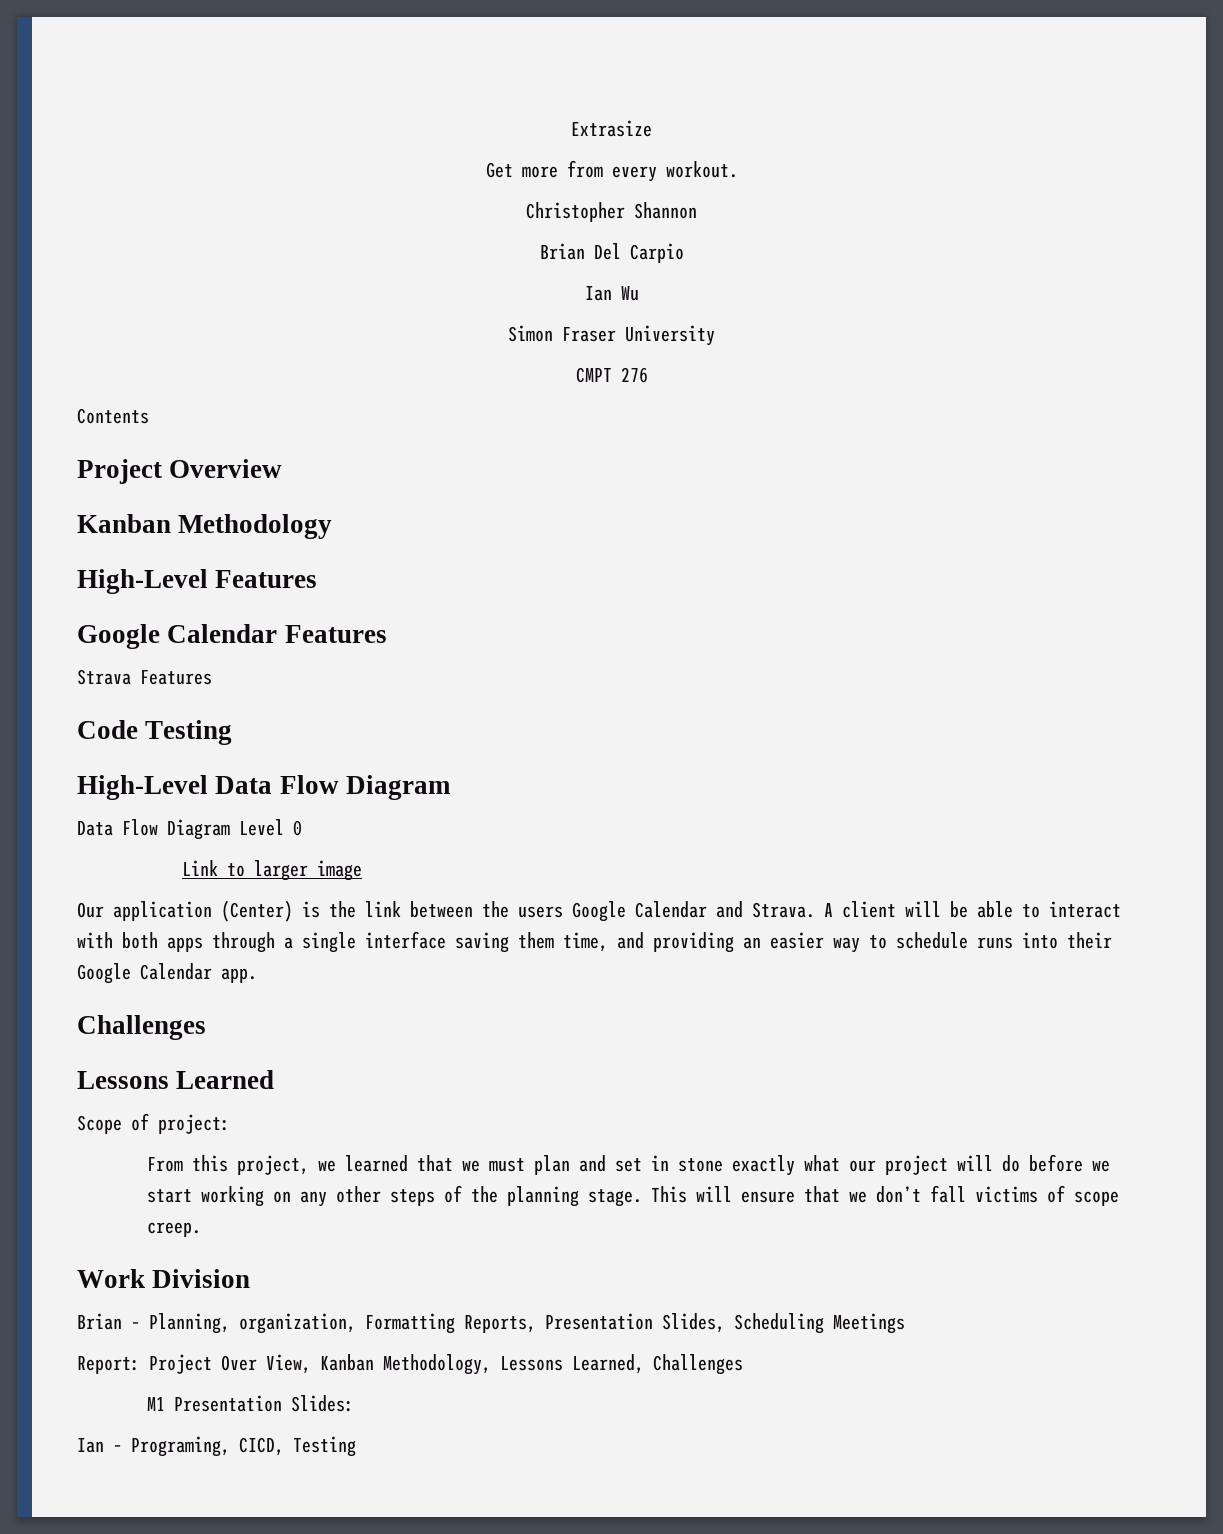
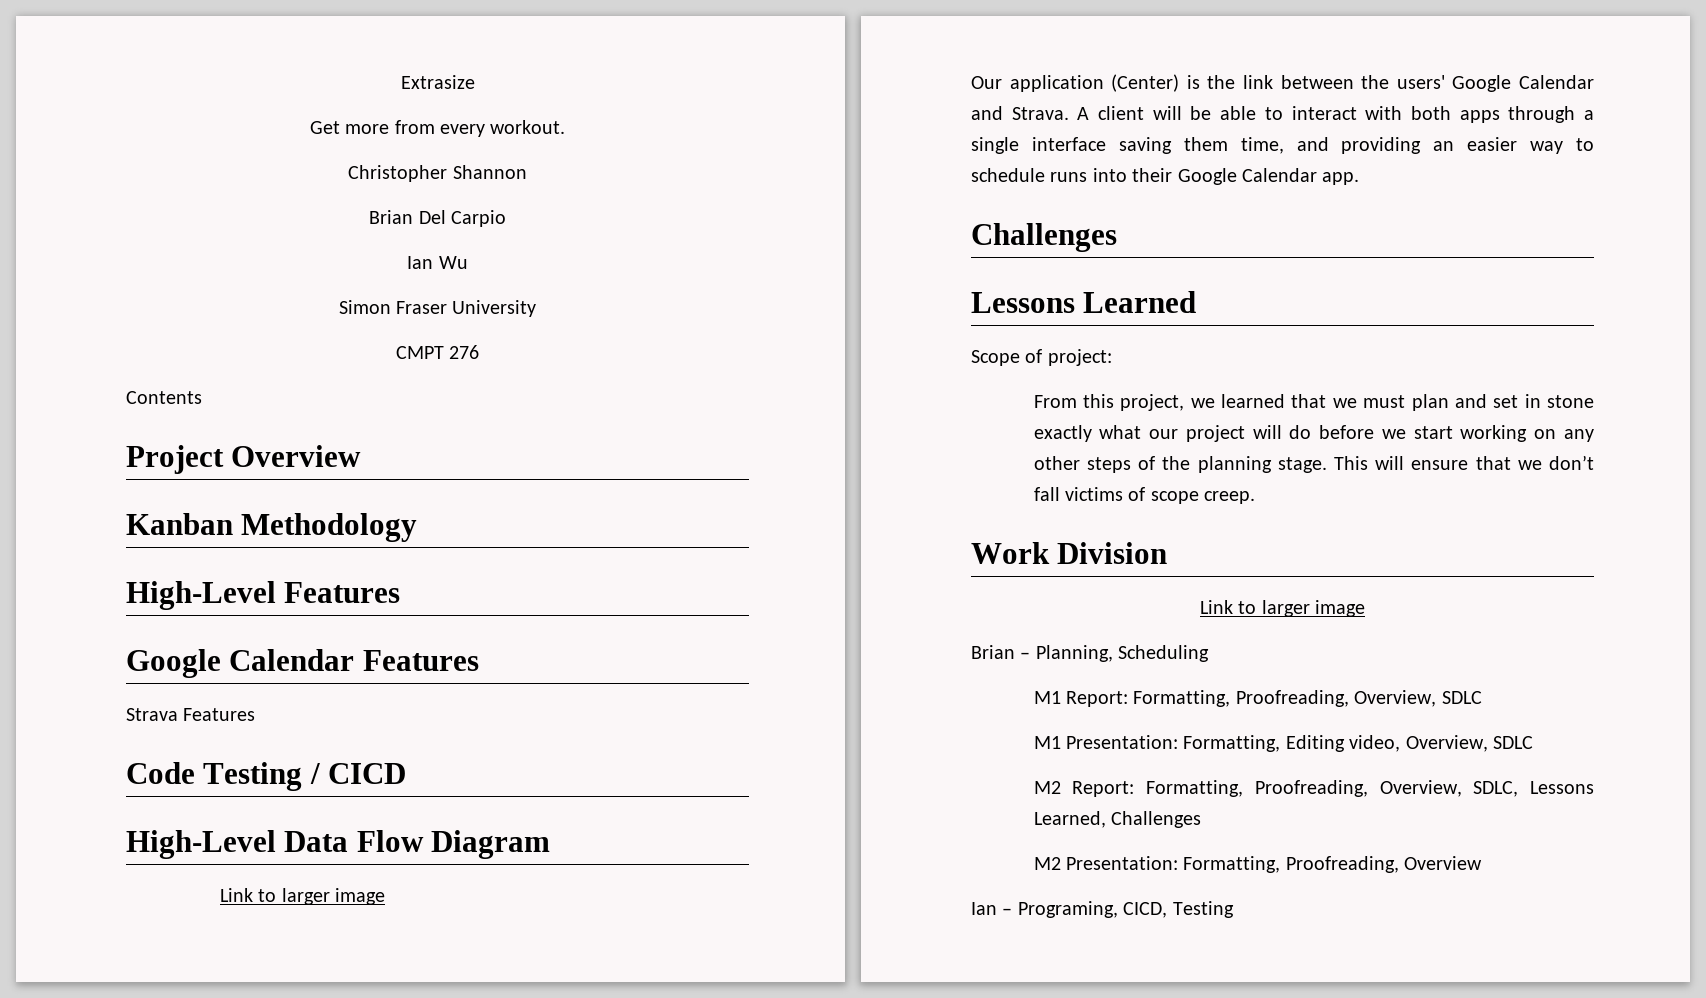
(233, 732) none -> [309,763,407,784] / CICD
[77,819,302,840] // Data Flow Diagram Level 0 -> (551, 844) none
[518,906,563,918] users -> [1396,75,1445,89] users'
(251, 1278) none -> [1199,600,1366,617] // Link to larger image
[239,1313,905,1334] [77,1354,743,1375] [146,1395,354,1412] organization, Formatting Reports, Presentation Slides, Scheduling Meetings // Report: Project Over View, Kanban Methodology, Lessons Learned, Challenges // M1 Presentation Slides: -> [1118,645,1210,662] [1033,690,1482,707] [1033,735,1534,752] [1033,780,1594,797] [1033,811,1202,828] [1033,856,1483,873] Scheduling // M1 Report: Formatting, Proofreading, Overview, SDLC // M1 Presentation: Formatting, Editing video, Overview, SDLC // M2 Report: Formatting, Proofreading, Overview, SDLC, Lessons Learned, Challenges // M2 Presentation: Formatting, Proofreading, Overview

